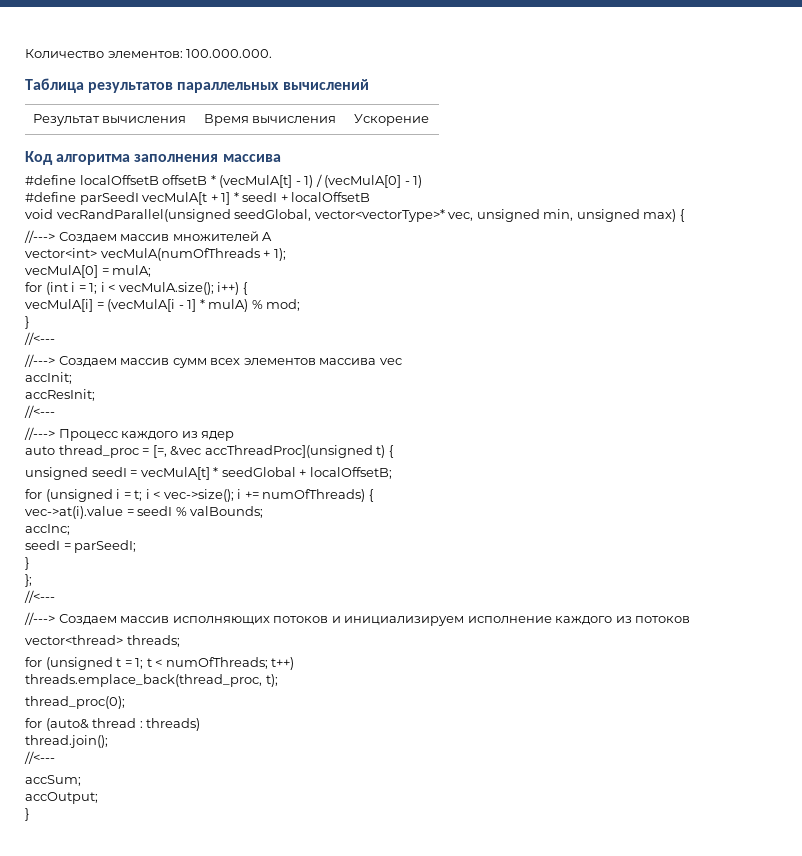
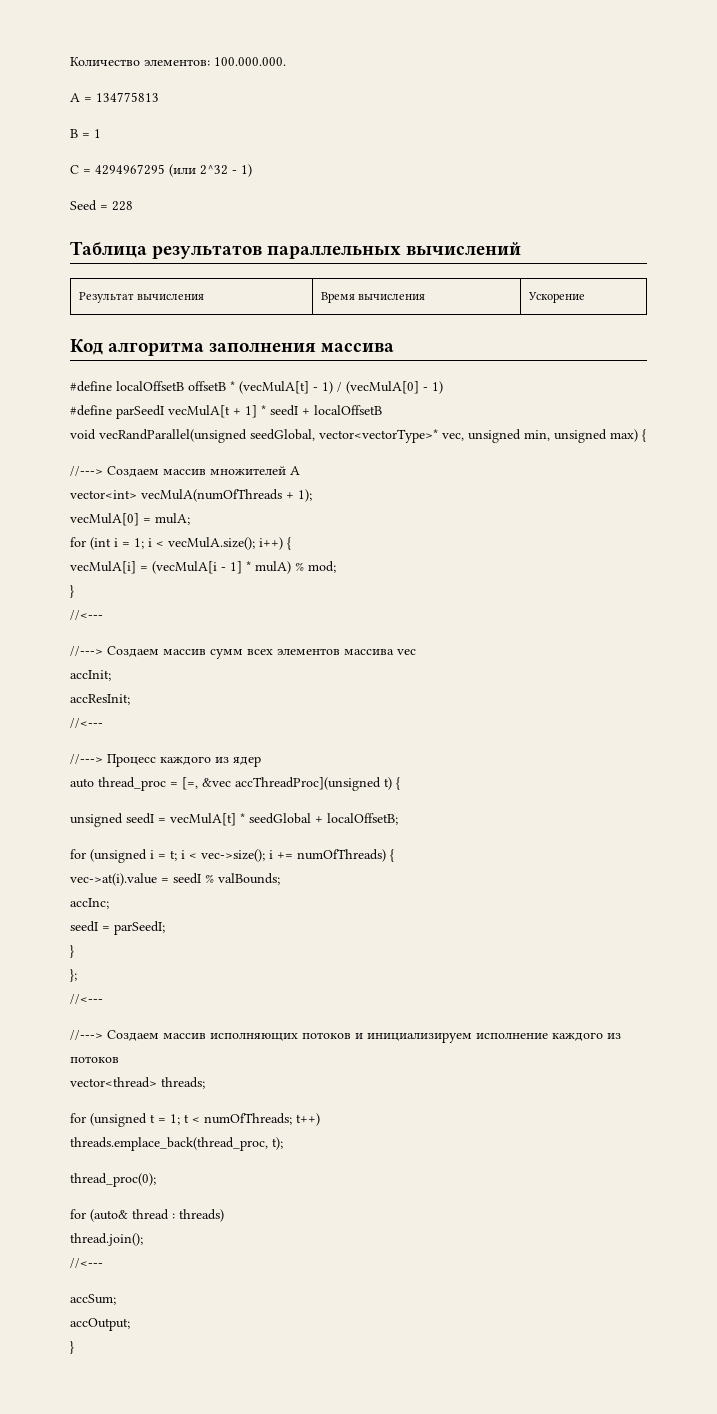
(273, 53) none -> [70,92,159,102] [70,129,101,138] [70,164,252,177] [70,200,133,211] // A = 134775813 // B = 1 // C = 4294967295 (или 2^32 - 1) // Seed = 228

